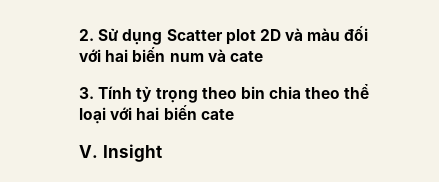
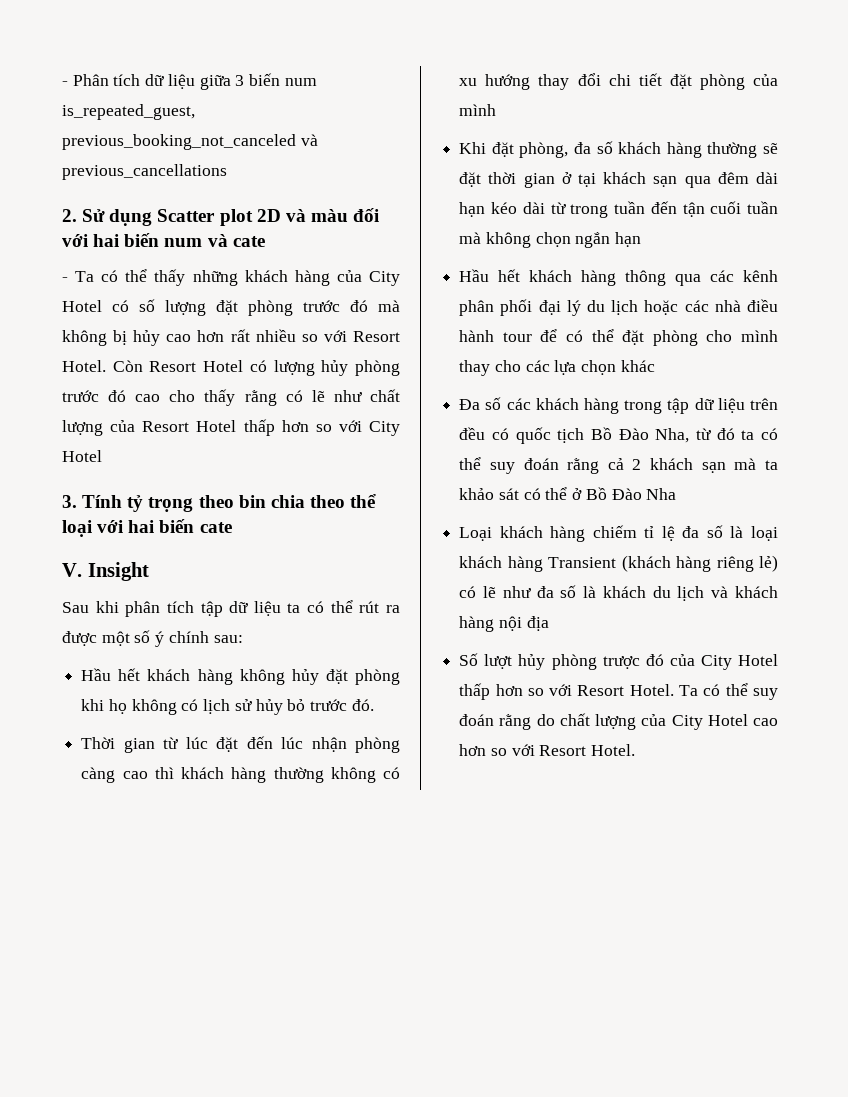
(79, 35) none -> [62,73,317,90] [62,104,195,120] [62,134,318,150] [62,164,227,180] - Phân tích dữ liệu giữa 3 biến num is_repeated_guest, previous_booking_not_canceled và previous_cancellations //
(263, 56) none -> [62,269,400,286] [62,299,400,316] [62,329,400,346] [62,360,401,376] [62,389,400,406] [62,419,400,436] [62,450,102,462] // - Ta có thể thấy những khách hàng của City Hotel có số lượng đặt phòng trước đó mà không bị hủy cao hơn rất nhiều so với Resort Hotel. Còn Resort Hotel có lượng hủy phòng trước đó cao cho thấy rằng có lẽ như chất lượng của Resort Hotel thấp hơn so với City Hotel
(162, 153) none -> [62,600,400,617] [62,630,243,647] [81,668,400,685] [81,699,374,715] [81,736,400,753] [81,767,400,783] [459,73,778,90] [459,104,497,116] [459,141,778,158] [459,172,778,188] [459,201,778,218] [459,232,642,248] [459,269,778,286] [459,299,778,316] [459,329,778,346] [459,360,655,376] [459,397,778,414] [459,427,778,444] [459,457,778,474] [459,487,677,500] [459,525,778,542] [459,555,778,572] [459,585,778,601] [459,616,549,632] [459,653,778,670] [459,683,778,700] [459,713,778,730] [459,744,636,756] // Sau khi phân tích tập dữ liệu ta có thể rút ra được một số ý chính sau: // Hầu hết khách hàng không hủy đặt phòng khi họ không có lịch sử hủy bỏ trước đó. // Thời gian từ lúc đặt đến lúc nhận phòng càng cao thì khách hàng thường không có xu hướng thay đổi chi tiết đặt phòng của mình // Khi đặt phòng, đa số khách hàng thường sẽ đặt thời gian ở tại khách sạn qua đêm dài hạn kéo dài từ trong tuần đến tận cuối tuần mà không chọn ngắn hạn // Hầu hết khách hàng thông qua các kênh phân phối đại lý du lịch hoặc các nhà điều hành tour để có thể đặt phòng cho mình thay cho các lựa chọn khác // Đa số các khách hàng trong tập dữ liệu trên đều có quốc tịch Bồ Đào Nha, từ đó ta có thể suy đoán rằng cả 2 khách sạn mà ta khảo sát có thể ở Bồ Đào Nha // Loại khách hàng chiếm tỉ lệ đa số là loại khách hàng Transient (khách hàng riêng lẻ) có lẽ như đa số là khách du lịch và khách hàng nội địa // Số lượt hủy phòng trược đó của City Hotel thấp hơn so với Resort Hotel. Ta có thể suy đoán rằng do chất lượng của City Hotel cao hơn so với Resort Hotel.

